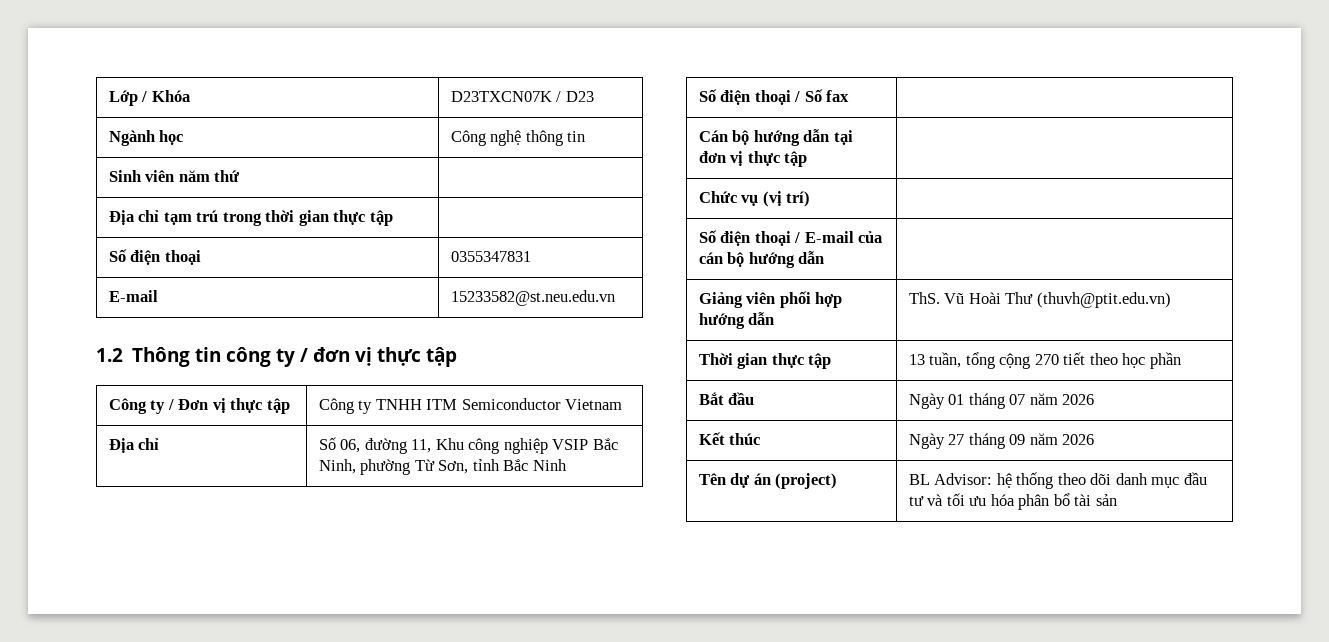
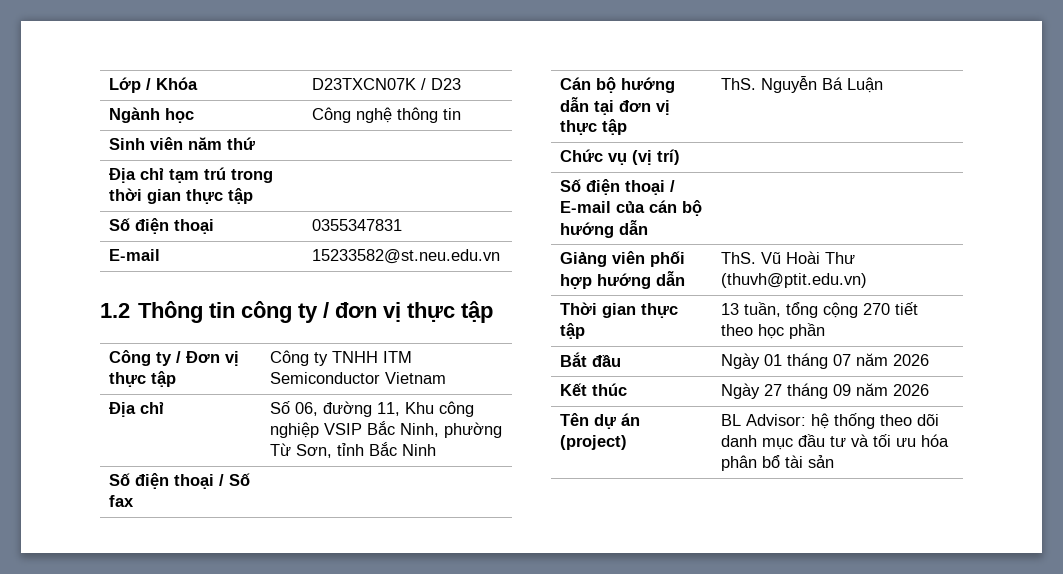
(808, 159) none -> [721,76,884,93] ThS. Nguyễn Bá Luận

